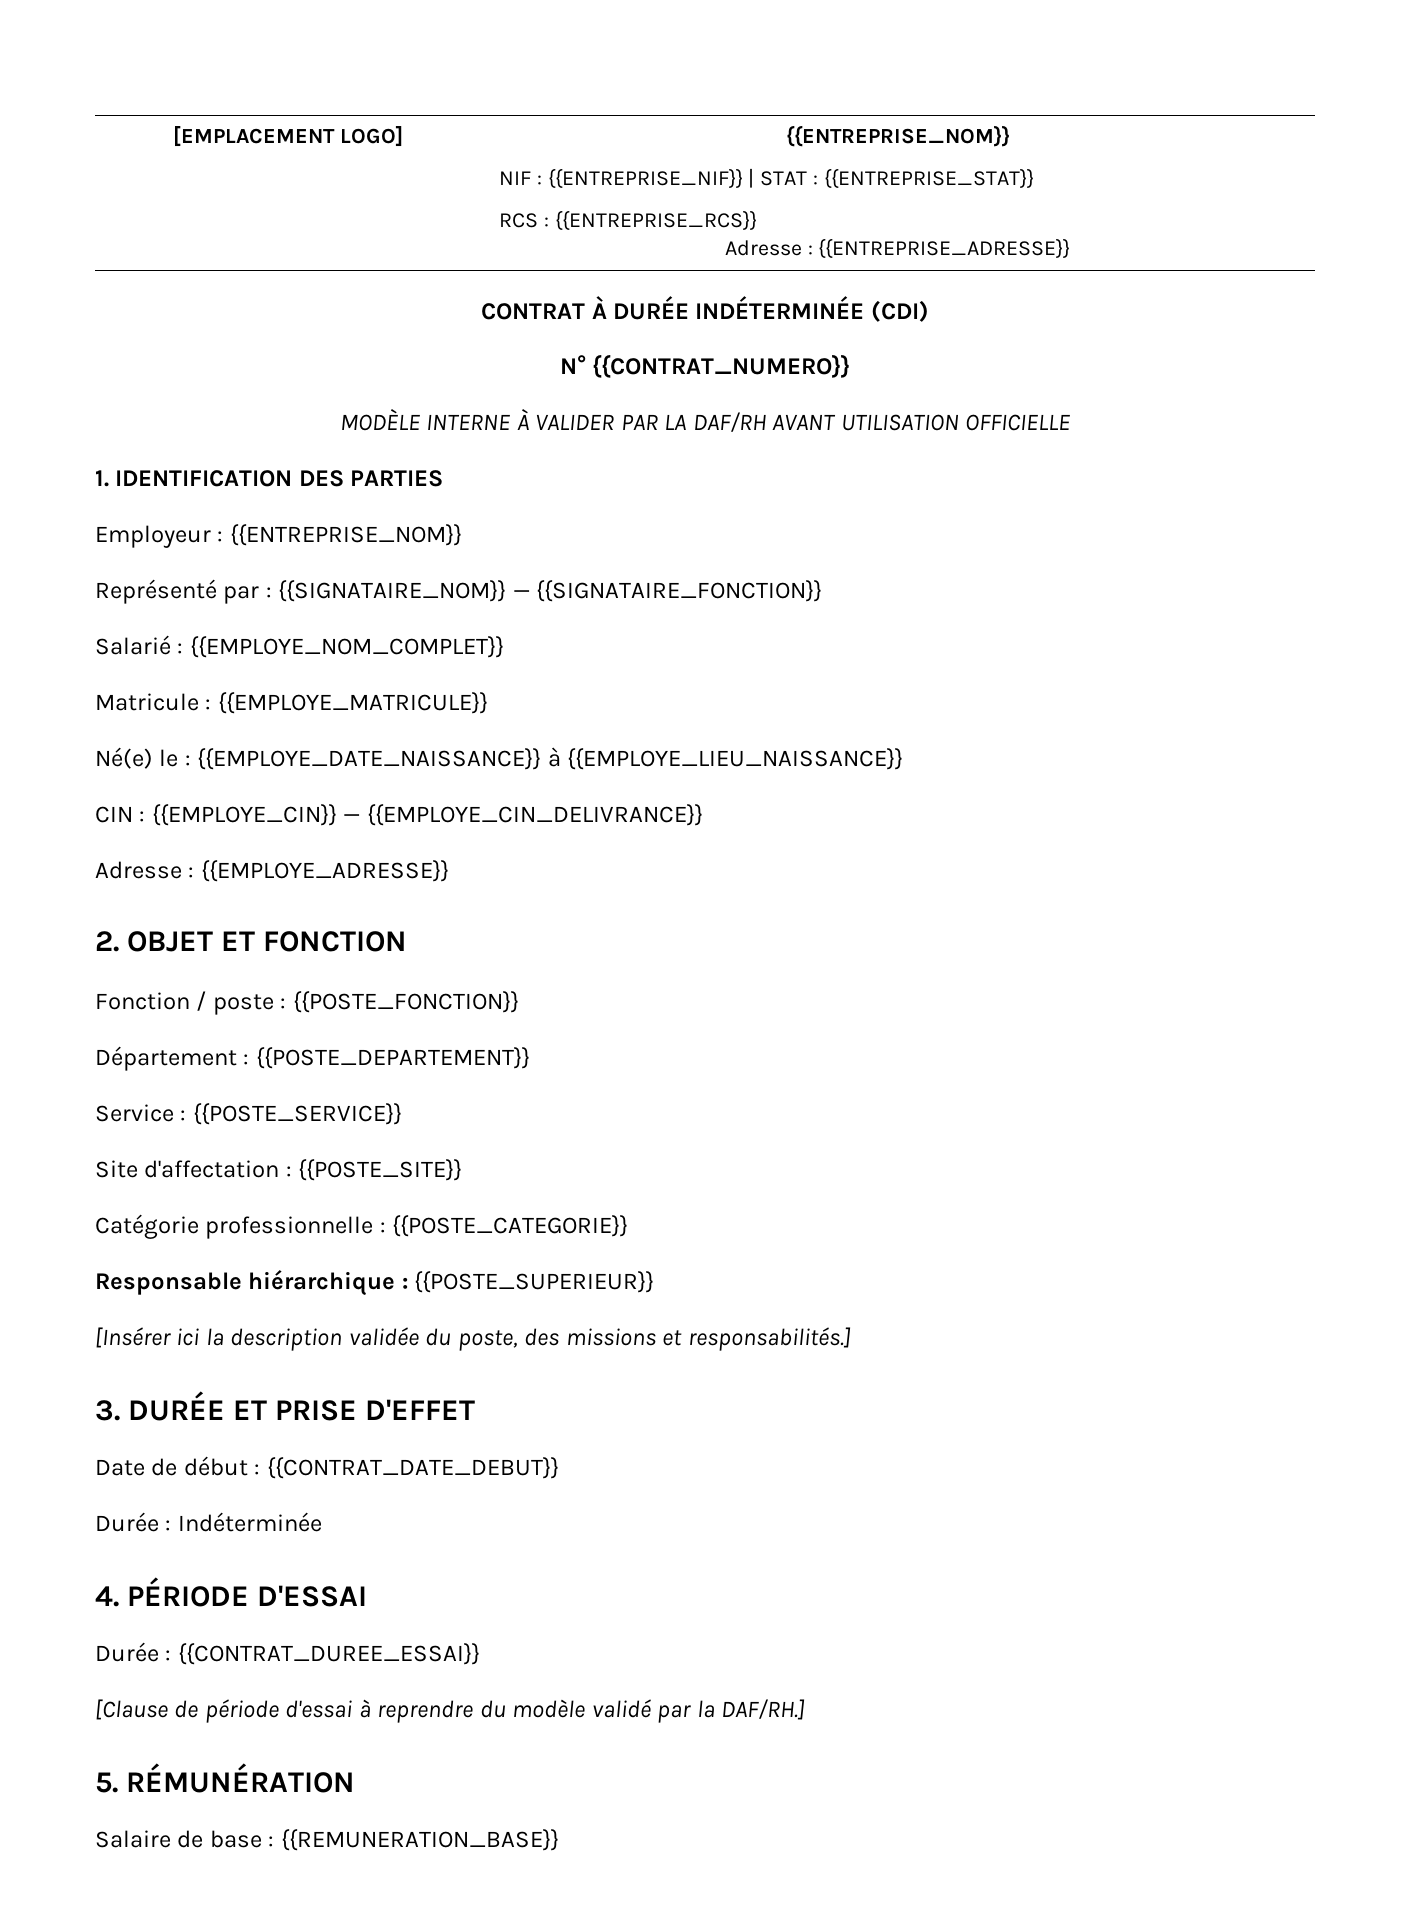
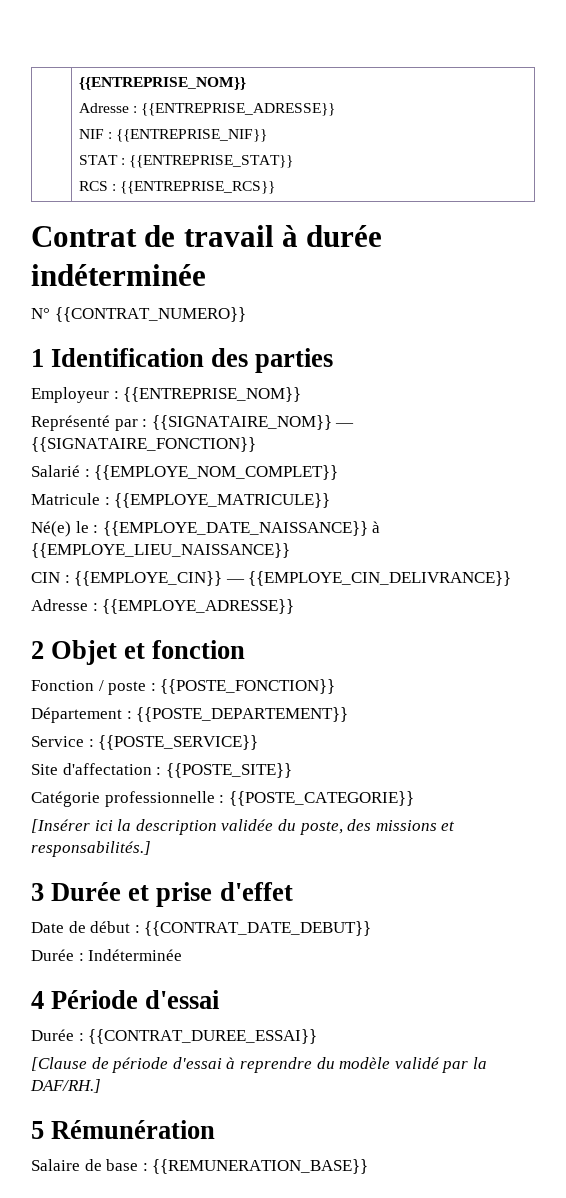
[173,126,403,147] [785,125,1010,147] [EMPLACEMENT LOGO] | {{ENTREPRISE_NOM}} -> [78,77,246,90] [78,103,336,116] | {{ENTREPRISE_NOM}} // Adresse : {{ENTREPRISE_ADRESSE}}
[748,168,755,188] | -> (268, 135) //
[724,238,1071,258] [481,296,929,322] [559,354,851,378] [339,408,1071,432] [95,470,444,487] // Adresse : {{ENTREPRISE_ADRESSE}} // CONTRAT À DURÉE INDÉTERMINÉE (CDI) // N° {{CONTRAT_NUMERO}} // MODÈLE INTERNE À VALIDER PAR LA DAF/RH AVANT UTILISATION OFFICIELLE // 1. IDENTIFICATION DES PARTIES -> [31,225,383,247] [31,264,206,286] [31,307,246,322] [31,348,334,373] // Contrat de travail à durée indéterminée // N° {{CONTRAT_NUMERO}} // 1 Identification des parties
[95,931,408,952] 2. OBJET ET FONCTION -> [31,640,246,665] 2 Objet et fonction
[95,1270,655,1296] // Responsable hiérarchique : {{POSTE_SUPERIEUR}} -> (414, 798) none
[95,1391,476,1421] 3. DURÉE ET PRISE D'EFFET -> [31,882,293,907] 3 Durée et prise d'effet
[95,1577,368,1607] 4. PÉRIODE D'ESSAI -> [31,990,220,1009] 4 Période d'essai
[95,1763,356,1793] 5. RÉMUNÉRATION -> [31,1120,216,1139] 5 Rémunération

